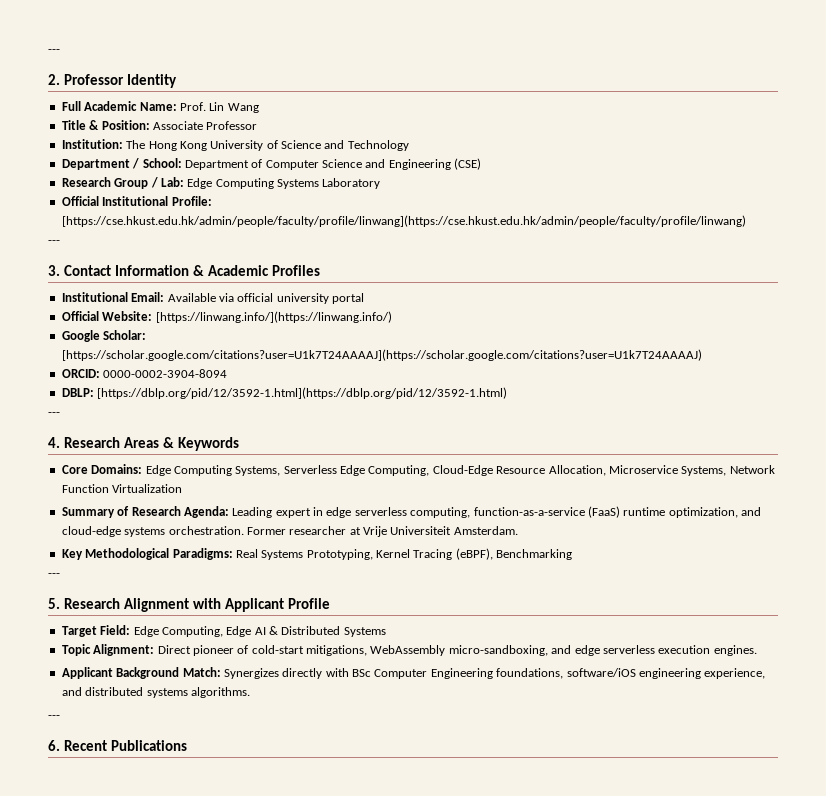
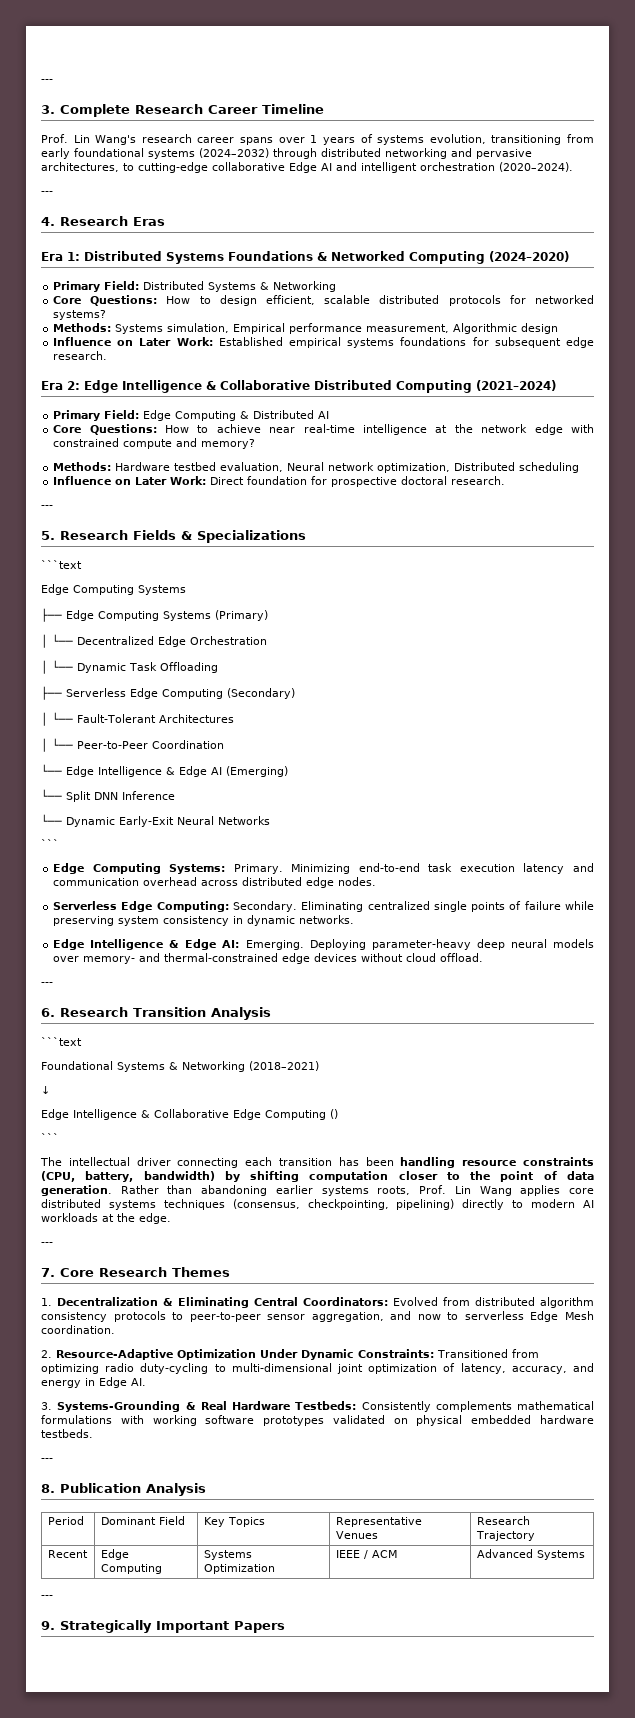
[48,49,60,53] [48,74,177,88] [61,101,259,113] [61,120,258,130] [61,139,409,151] [61,158,482,170] [61,177,381,189] [61,196,212,206] [61,215,746,227] [48,240,60,244] [48,265,320,276] [61,292,364,304] [61,311,392,323] [61,330,147,342] [61,349,702,361] [61,369,228,378] [61,387,508,399] [48,412,60,416] [48,437,239,451] [61,464,775,476] [61,484,183,493] [61,506,761,518] [61,526,518,537] [61,548,573,560] [48,573,60,577] [48,598,330,612] [61,625,386,637] [61,644,757,656] [61,667,766,679] [61,687,250,698] [48,715,60,719] [48,740,187,751] --- // 2. Professor Identity // Full Academic Name: Prof. Lin Wang // Title & Position: Associate Professor // Institution: The Hong Kong University of Science and Technology // Department / School: Department of Computer Science and Engineering (CSE) // Research Group / Lab: Edge Computing Systems Laboratory // Official Institutional Profile: [https://cse.hkust.edu.hk/admin/people/faculty/profile/linwang](https://cse.hkust.edu.hk/admin/people/faculty/profile/linwang) // --- // 3. Contact Information & Academic Profiles // Institutional Email: Available via official university portal // Official Website: [https://linwang.info/](https://linwang.info/) // Google Scholar: [https://scholar.google.com/citations?user=U1k7T24AAAAJ](https://scholar.google.com/citations?user=U1k7T24AAAAJ) // ORCID: 0000-0002-3904-8094 // DBLP: [https://dblp.org/pid/12/3592-1.html](https://dblp.org/pid/12/3592-1.html) // --- // 4. Research Areas & Keywords // Core Domains: Edge Computing Systems, Serverless Edge Computing, Cloud-Edge Resource Allocation, Microservice Systems, Network Function Virtualization // Summary of Research Agenda: Leading expert in edge serverless computing, function-as-a-service (FaaS) runtime optimization, and cloud-edge systems orchestration. Former researcher at Vrije Universiteit Amsterdam. // Key Methodological Paradigms: Real Systems Prototyping, Kernel Tracing (eBPF), Benchmarking // --- // 5. Research Alignment with Applicant Profile // Target Field: Edge Computing, Edge AI & Distributed Systems // Topic Alignment: Direct pioneer of cold-start mitigations, WebAssembly micro-sandboxing, and edge serverless execution engines. // Applicant Background Match: Synergizes directly with BSc Computer Engineering foundations, software/iOS engineering experience, and distributed systems algorithms. // --- // 6. Recent Publications -> [41,79,53,83] [41,104,324,117] [41,134,595,145] [41,148,532,159] [41,162,573,173] [41,191,53,195] [41,216,165,226] [41,251,569,264] [53,281,337,292] [53,295,594,306] [53,310,107,320] [53,323,559,334] [53,337,594,348] [53,351,108,360] [41,380,556,393] [53,410,330,421] [53,424,594,435] [53,438,256,449] [53,462,580,473] [53,476,506,487] [41,505,53,509] [41,530,306,543] [41,560,82,569] [41,584,186,595] [41,608,268,622] [41,634,267,648] [41,660,218,674] [41,686,295,700] [41,712,234,726] [41,738,224,752] [41,764,288,777] [41,789,175,802] [41,814,270,827] [41,839,59,848] [53,863,595,874] [53,877,377,888] [53,901,594,912] [53,915,355,926] [53,939,594,950] [53,953,484,964] [41,982,53,986] [41,1007,271,1020] [41,1037,82,1046] [41,1061,319,1072] [41,1086,50,1094] [41,1109,338,1120] [41,1133,59,1142] [40,1157,594,1168] [41,1171,594,1182] [41,1185,595,1196] [41,1199,595,1210] [41,1213,171,1224] [41,1242,53,1246] [41,1267,230,1277] [41,1297,594,1308] [41,1311,594,1322] [41,1325,115,1334] [41,1349,539,1360] [41,1363,594,1374] [41,1377,146,1388] [41,1401,594,1412] [41,1415,594,1426] [41,1429,93,1438] [41,1458,53,1462] [41,1483,206,1496] [47,1516,84,1525] [100,1516,185,1525] [203,1517,265,1527] [335,1517,422,1527] [335,1531,378,1539] [476,1516,530,1525] [475,1531,535,1541] [47,1550,88,1558] [100,1549,129,1560] [100,1564,162,1574] [203,1550,252,1560] [203,1564,275,1574] [335,1550,397,1559] [476,1549,585,1560] [41,1595,53,1599] [41,1620,285,1633] --- // 3. Complete Research Career Timeline // Prof. Lin Wang's research career spans over 1 years of systems evolution, transitioning from early foundational systems (2024–2032) through distributed networking and pervasive architectures, to cutting-edge collaborative Edge AI and intelligent orchestration (2020–2024). // --- // 4. Research Eras // Era 1: Distributed Systems Foundations & Networked Computing (2024–2020) // Primary Field: Distributed Systems & Networking // Core Questions: How to design efficient, scalable distributed protocols for networked systems? // Methods: Systems simulation, Empirical performance measurement, Algorithmic design // Influence on Later Work: Established empirical systems foundations for subsequent edge research. // Era 2: Edge Intelligence & Collaborative Distributed Computing (2021–2024) // Primary Field: Edge Computing & Distributed AI // Core Questions: How to achieve near real-time intelligence at the network edge with constrained compute and memory? // Methods: Hardware testbed evaluation, Neural network optimization, Distributed scheduling // Influence on Later Work: Direct foundation for prospective doctoral research. // --- // 5. Research Fields & Specializations // ```text // Edge Computing Systems // ├── Edge Computing Systems (Primary) // │ └── Decentralized Edge Orchestration // │ └── Dynamic Task Offloading // ├── Serverless Edge Computing (Secondary) // │ └── Fault-Tolerant Architectures // │ └── Peer-to-Peer Coordination // └── Edge Intelligence & Edge AI (Emerging) // └── Split DNN Inference // └── Dynamic Early-Exit Neural Networks // ``` // Edge Computing Systems: Primary. Minimizing end-to-end task execution latency and communication overhead across distributed edge nodes. // Serverless Edge Computing: Secondary. Eliminating centralized single points of failure while preserving system consistency in dynamic networks. // Edge Intelligence & Edge AI: Emerging. Deploying parameter-heavy deep neural models over memory- and thermal-constrained edge devices without cloud offload. // --- // 6. Research Transition Analysis // ```text // Foundational Systems & Networking (2018–2021) // ↓ // Edge Intelligence & Collaborative Edge Computing () // ``` // The intellectual driver connecting each transition has been handling resource constraints (CPU, battery, bandwidth) by shifting computation closer to the point of data generation. Rather than abandoning earlier systems roots, Prof. Lin Wang applies core distributed systems techniques (consensus, checkpointing, pipelining) directly to modern AI workloads at the edge. // --- // 7. Core Research Themes // 1. Decentralization & Eliminating Central Coordinators: Evolved from distributed algorithm consistency protocols to peer-to-peer sensor aggregation, and now to serverless Edge Mesh coordination. // 2. Resource-Adaptive Optimization Under Dynamic Constraints: Transitioned from optimizing radio duty-cycling to multi-dimensional joint optimization of latency, accuracy, and energy in Edge AI. // 3. Systems-Grounding & Real Hardware Testbeds: Consistently complements mathematical formulations with working software prototypes validated on physical embedded hardware testbeds. // --- // 8. Publication Analysis // Period | Dominant Field | Key Topics | Representative Venues | Research Trajectory // Recent | Edge Computing | Systems Optimization | IEEE / ACM | Advanced Systems // --- // 9. Strategically Important Papers

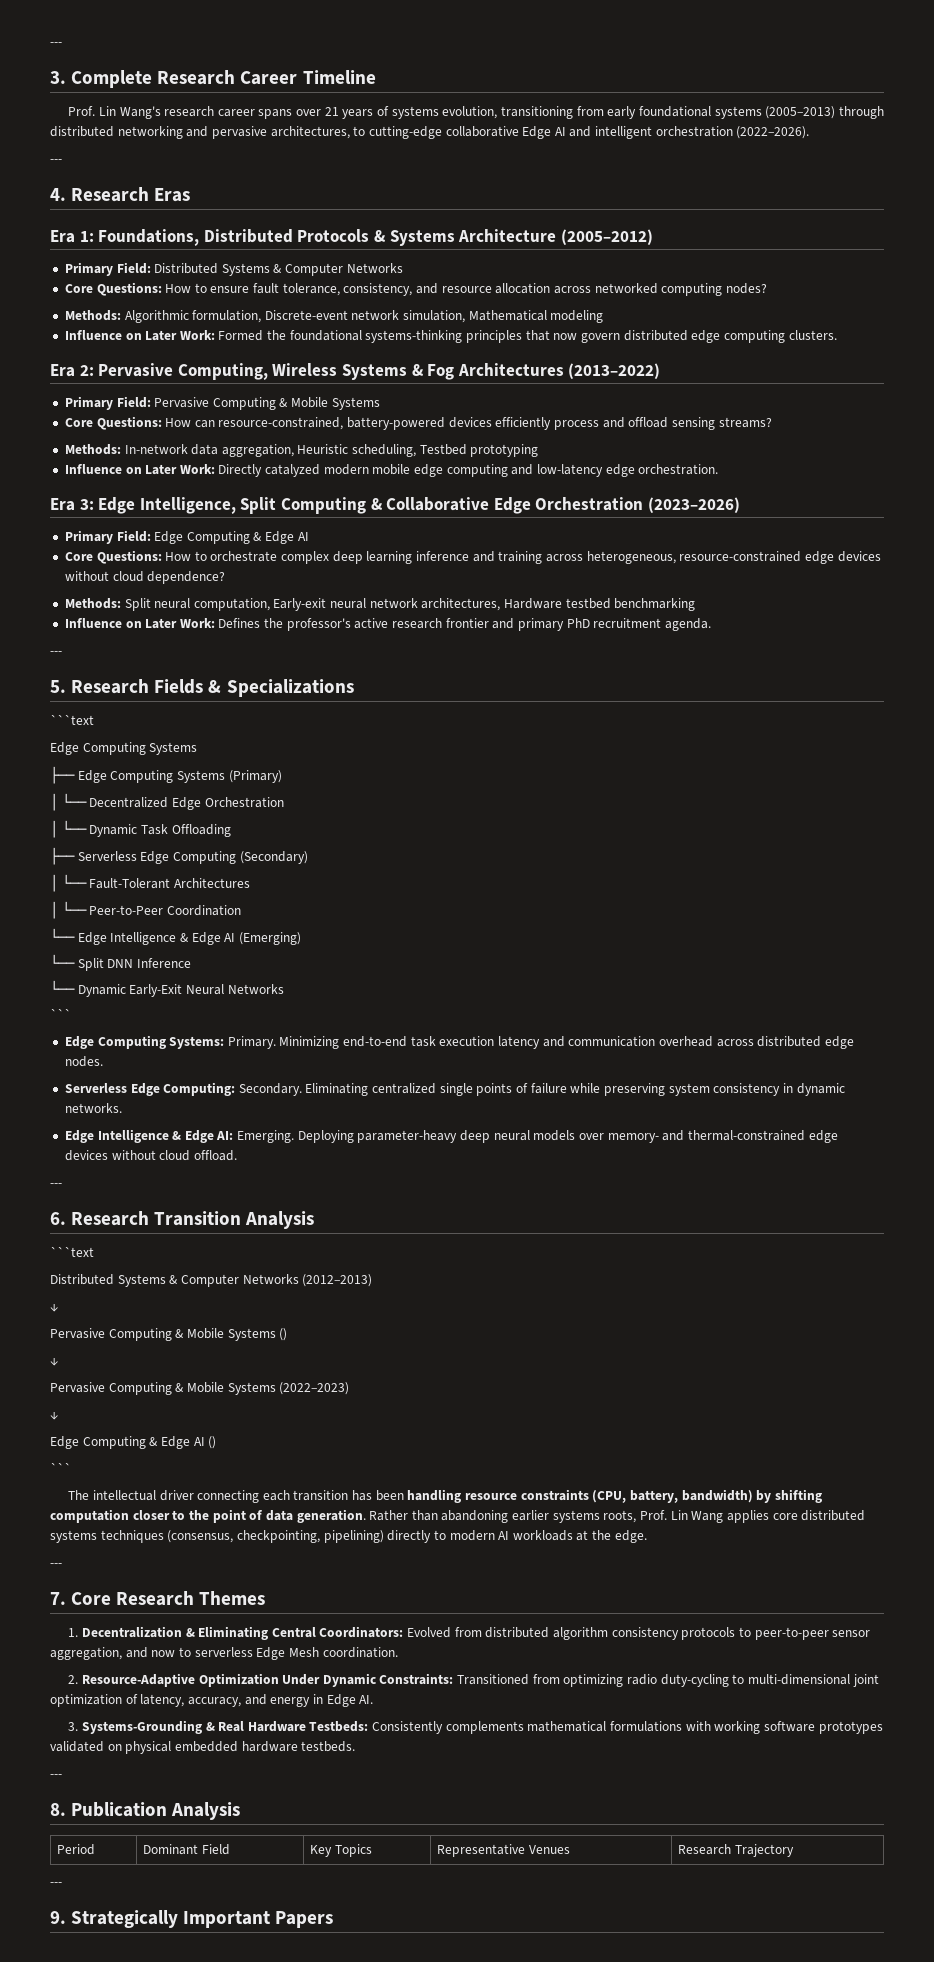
[310,135,318,143] 1 -> [324,107,339,116] 21
[199,148,269,158] (2024–2032) -> [765,106,836,119] (2005–2013)
[499,162,573,172] (2020–2024). -> [736,126,810,139] (2022–2026).
[84,251,569,264] Distributed Systems Foundations & Networked Computing (2024–2020) -> [98,229,653,246] Foundations, Distributed Protocols & Systems Architecture (2005–2012)
[273,281,337,292] [53,295,594,306] [53,310,107,320] [53,323,559,334] [53,337,594,348] [53,351,108,360] [41,380,556,393] Networking // Core Questions: How to design efficient, scalable distributed protocols for networked systems? // Methods: Systems simulation, Empirical performance measurement, Algorithmic design // Influence on Later Work: Established empirical systems foundations for subsequent edge research. // Era 2: Edge Intelligence & Collaborative Distributed Computing (2021–2024) -> [285,263,403,276] [64,282,767,296] [64,310,604,323] [64,330,837,343] [50,363,661,380] [64,396,380,410] [64,416,772,430] [64,444,539,457] [64,464,719,477] [50,497,740,514] Computer Networks // Core Questions: How to ensure fault tolerance, consistency, and resource allocation across networked computing nodes? // Methods: Algorithmic formulation, Discrete-event network simulation, Mathematical modeling // Influence on Later Work: Formed the foundational systems-thinking principles that now govern distributed edge computing clusters. // Era 2: Pervasive Computing, Wireless Systems & Fog Architectures (2013–2022) // Primary Field: Pervasive Computing & Mobile Systems // Core Questions: How can resource-constrained, battery-powered devices efficiently process and offload sensing streams? // Methods: In-network data aggregation, Heuristic scheduling, Testbed prototyping // Influence on Later Work: Directly catalyzed modern mobile edge computing and low-latency edge orchestration. // Era 3: Edge Intelligence, Split Computing & Collaborative Edge Orchestration (2023–2026)
[253,410,315,419] Distributed -> [265,531,295,544] Edge
[216,424,594,435] [53,438,256,449] [53,462,580,473] [53,476,506,487] achieve near real-time intelligence at the network edge with constrained compute and memory? // Methods: Hardware testbed evaluation, Neural network optimization, Distributed scheduling // Influence on Later Work: Direct foundation for prospective doctoral research. -> [210,551,881,564] [64,571,226,584] [64,598,696,611] [64,618,711,631] orchestrate complex deep learning inference and training across heterogeneous, resource-constrained edge devices without cloud dependence? // Methods: Split neural computation, Early-exit neural network architectures, Hardware testbed benchmarking // Influence on Later Work: Defines the professor's active research frontier and primary PhD recruitment agenda.
[41,1061,319,1072] [41,1086,50,1094] [41,1109,326,1120] Foundational Systems & Networking (2018–2021) // ↓ // Edge Intelligence & Collaborative Edge Computing -> [50,1274,373,1287] [50,1304,58,1312] [50,1328,288,1341] [50,1358,58,1366] [50,1382,350,1395] [50,1412,58,1420] [50,1436,205,1449] Distributed Systems & Computer Networks (2012–2013) // ↓ // Pervasive Computing & Mobile Systems () // ↓ // Pervasive Computing & Mobile Systems (2022–2023) // ↓ // Edge Computing & Edge AI
[47,1550,88,1558] [100,1549,129,1560] [100,1564,162,1574] [203,1550,252,1560] [203,1564,275,1574] [335,1550,397,1559] [476,1549,585,1560] // Recent | Edge Computing | Systems Optimization | IEEE / ACM | Advanced Systems -> (795, 1850) none

